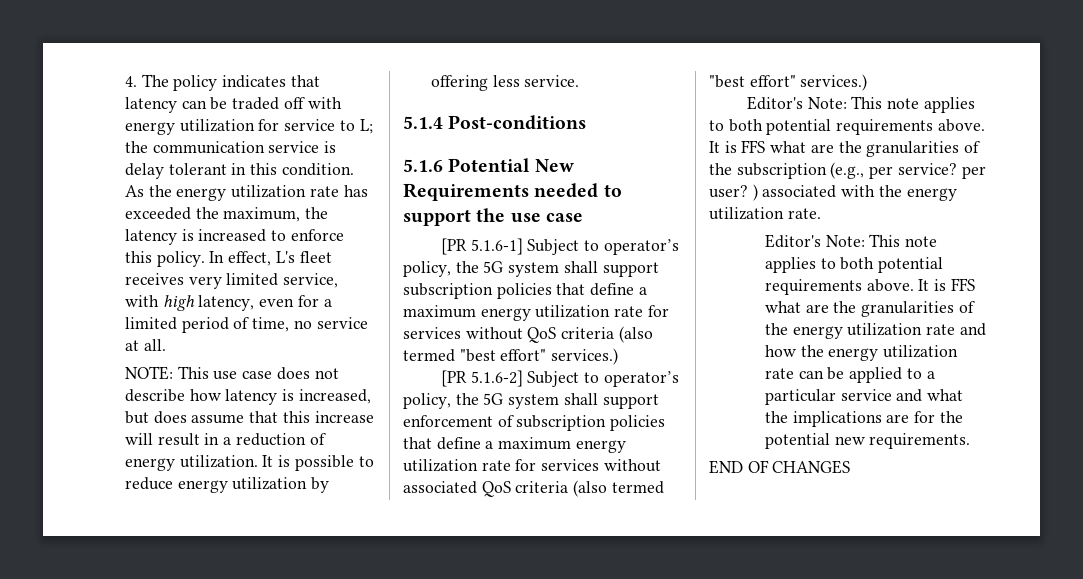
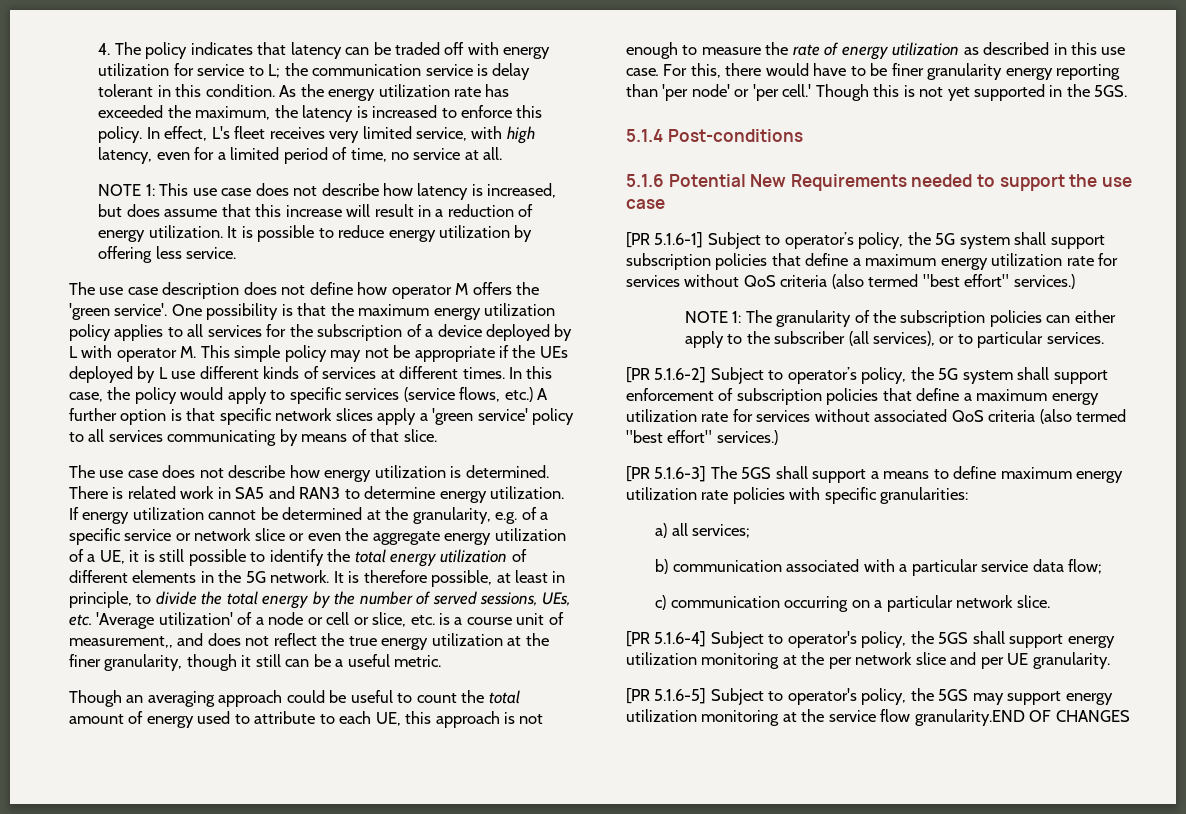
[124,366,173,380] NOTE: -> [98,184,155,196] NOTE 1:
(580, 81) none -> [69,282,540,299] [69,303,556,320] [69,324,573,341] [69,345,568,362] [69,366,553,383] [69,387,549,404] [69,408,575,425] [69,429,437,446] [69,465,549,482] [69,486,565,503] [69,507,549,524] [69,528,566,545] [69,549,527,567] [69,570,566,587] [69,591,572,609] [69,612,564,629] [69,633,549,650] [69,654,442,671] [69,690,520,707] [69,711,544,728] [626,42,1126,60] [626,63,1121,80] [626,84,1128,101] // The use case description does not define how operator M offers the 'green service'. One possibility is that the maximum energy utilization policy applies to all services for the subscription of a device deployed by L with operator M. This simple policy may not be appropriate if the UEs deployed by L use different kinds of services at different times. In this case, the policy would apply to specific services (service flows, etc.) A further option is that specific network slices apply a 'green service' policy to all services communicating by means of that slice. // The use case does not describe how energy utilization is determined. There is related work in SA5 and RAN3 to determine energy utilization. If energy utilization cannot be determined at the granularity, e.g. of a specific service or network slice or even the aggregate energy utilization of a UE, it is still possible to identify the total energy utilization of different elements in the 5G network. It is therefore possible, at least in principle, to divide the total energy by the number of served sessions, UEs, etc. 'Average utilization' of a node or cell or slice, etc. is a course unit of measurement,, and does not reflect the true energy utilization at the finer granularity, though it still can be a useful metric. // Though an averaging approach could be useful to count the total amount of energy used to attribute to each UE, this approach is not enough to measure the rate of energy utilization as described in this use case. For this, there would have to be finer granularity energy reporting than 'per node' or 'per cell.' Though this is not yet supported in the 5GS.
(619, 356) none -> [684,310,1116,327] [684,331,1104,348] // NOTE 1: The granularity of the subscription policies can either apply to the subscriber (all services), or to particular services.
[746,96,975,113] [709,119,985,135] [709,140,981,157] [709,162,986,179] [709,184,957,201] [709,207,821,220] [764,234,938,248] [764,257,944,273] [764,278,975,295] [764,301,975,317] [764,323,986,339] [764,345,959,361] [764,367,935,383] [764,389,964,405] [764,411,963,427] [764,433,971,449] [709,460,743,474] Editor's Note: This note applies to both potential requirements above. It is FFS what are the granularities of the subscription (e.g., per service? per user? ) associated with the energy utilization rate. // Editor's Note: This note applies to both potential requirements above. It is FFS what are the granularities of the energy utilization rate and how the energy utilization rate can be applied to a particular service and what the implications are for the potential new requirements. // END -> [626,466,1124,483] [626,487,969,504] [655,523,751,538] [655,559,1103,576] [655,595,1050,612] [626,631,1115,648] [626,652,1110,669] [626,688,1113,705] [626,709,1025,726] [PR 5.1.6-3] The 5GS shall support a means to define maximum energy utilization rate policies with specific granularities: // a) all services; // b) communication associated with a particular service data flow; // c) communication occurring on a particular network slice. // [PR 5.1.6-4] Subject to operator's policy, the 5GS shall support energy utilization monitoring at the per network slice and per UE granularity. // [PR 5.1.6-5] Subject to operator's policy, the 5GS may support energy utilization monitoring at the service flow granularity.END

